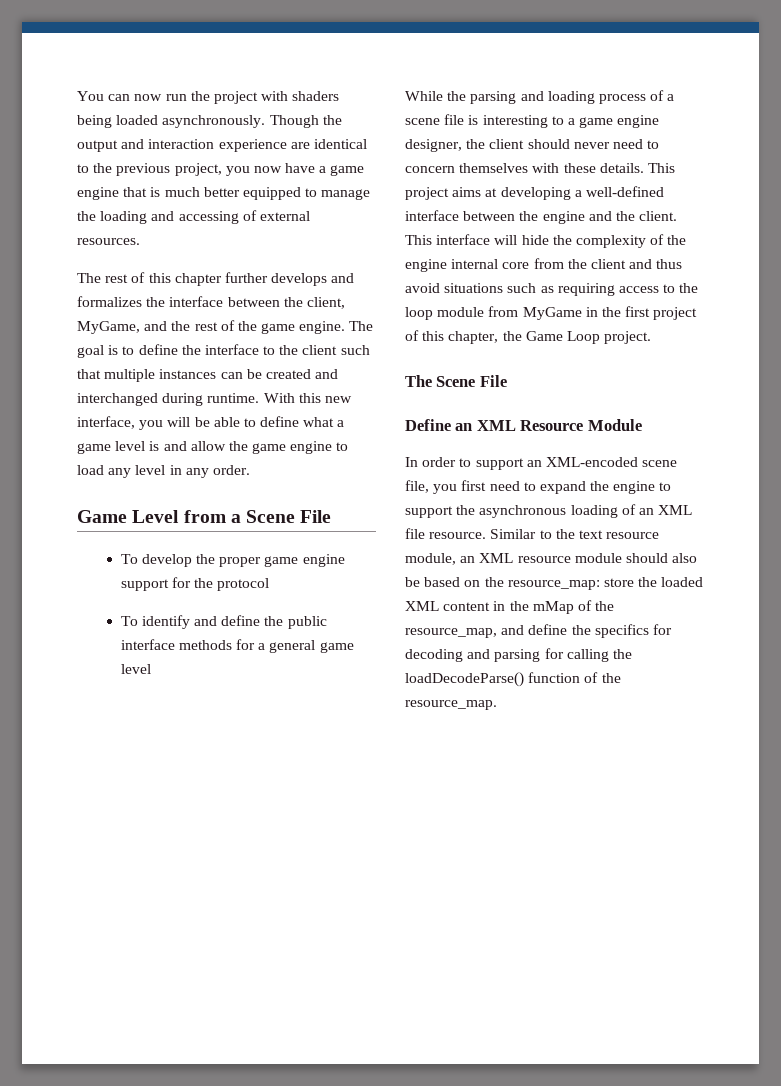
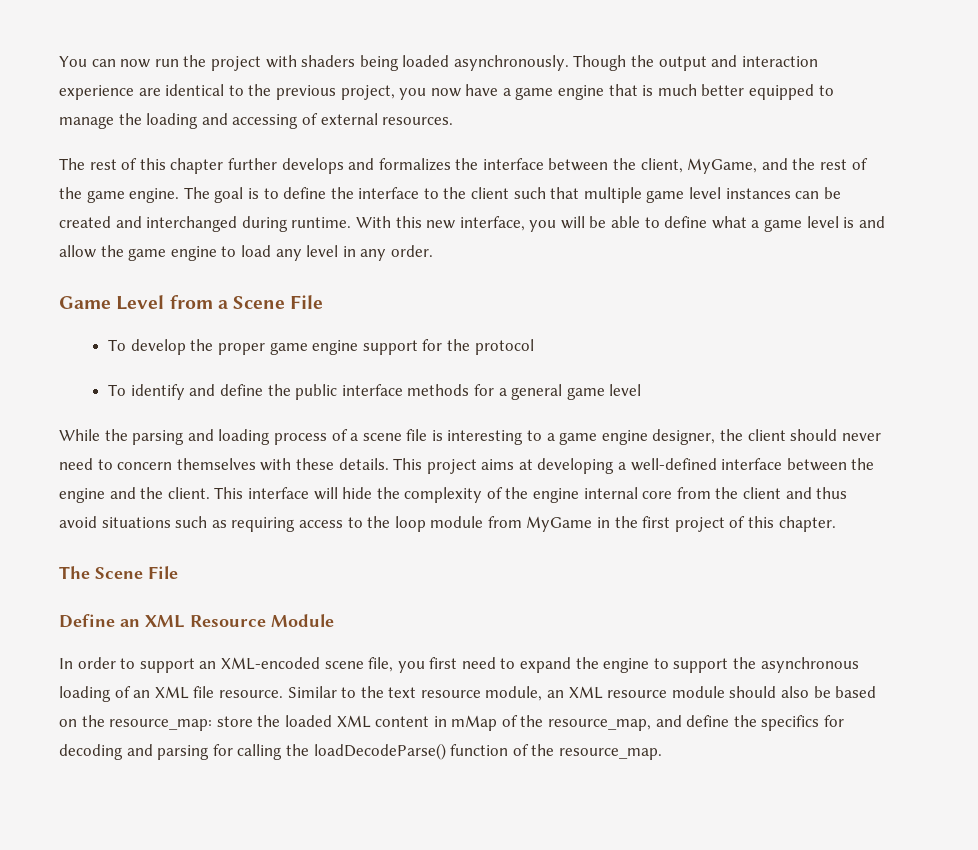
(156, 375) none -> [646,187,722,203] game level
[448,331,652,344] chapter, the Game Loop project. -> [778,516,836,532] chapter.
[509,601,529,611] the -> (447, 721) none

